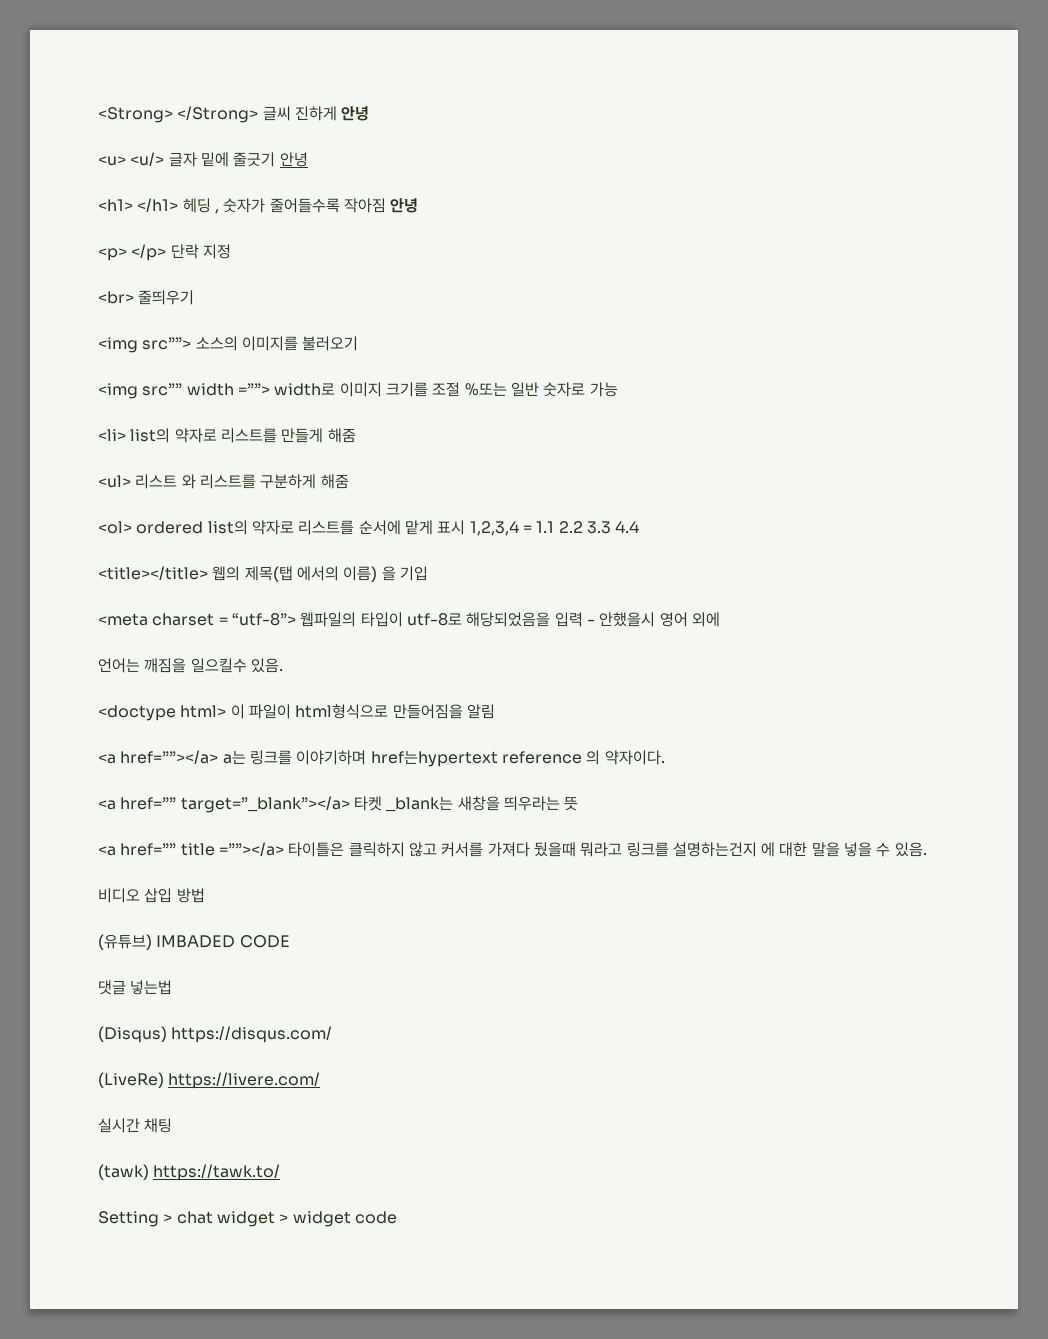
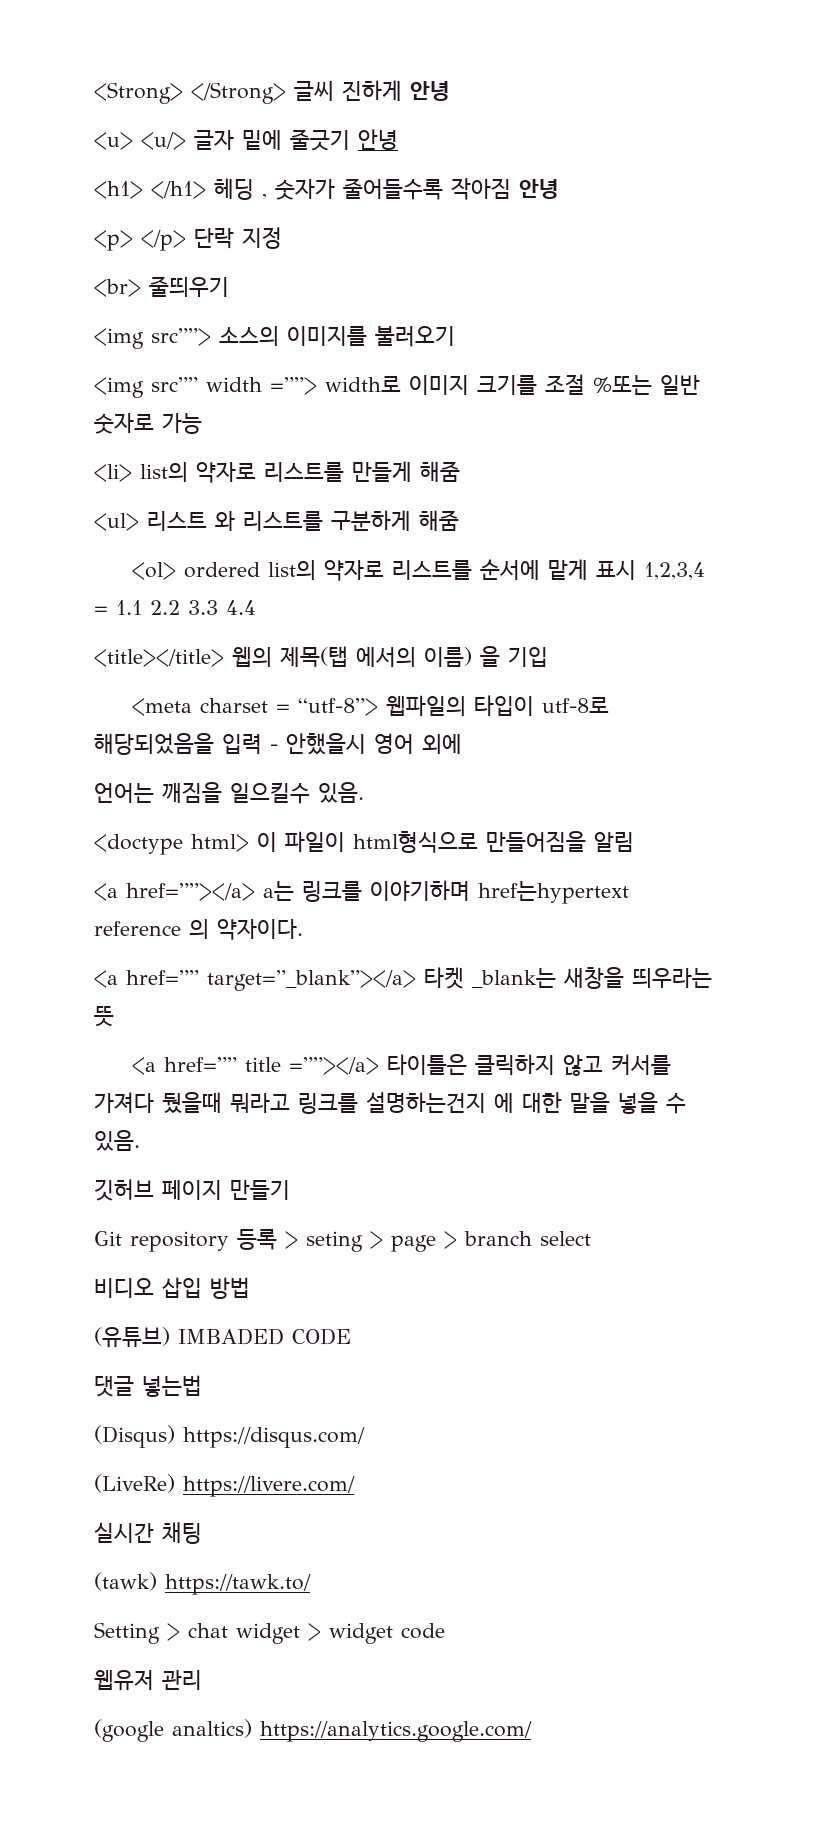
(927, 849) none -> [94,1179,290,1201] [94,1229,591,1252] // 깃허브 페이지 만들기 // Git repository 등록 > seting > page > branch select
(397, 1217) none -> [94,1670,202,1691] [94,1719,532,1742] // 웹유저 관리 // (google analtics) https://analytics.google.com/

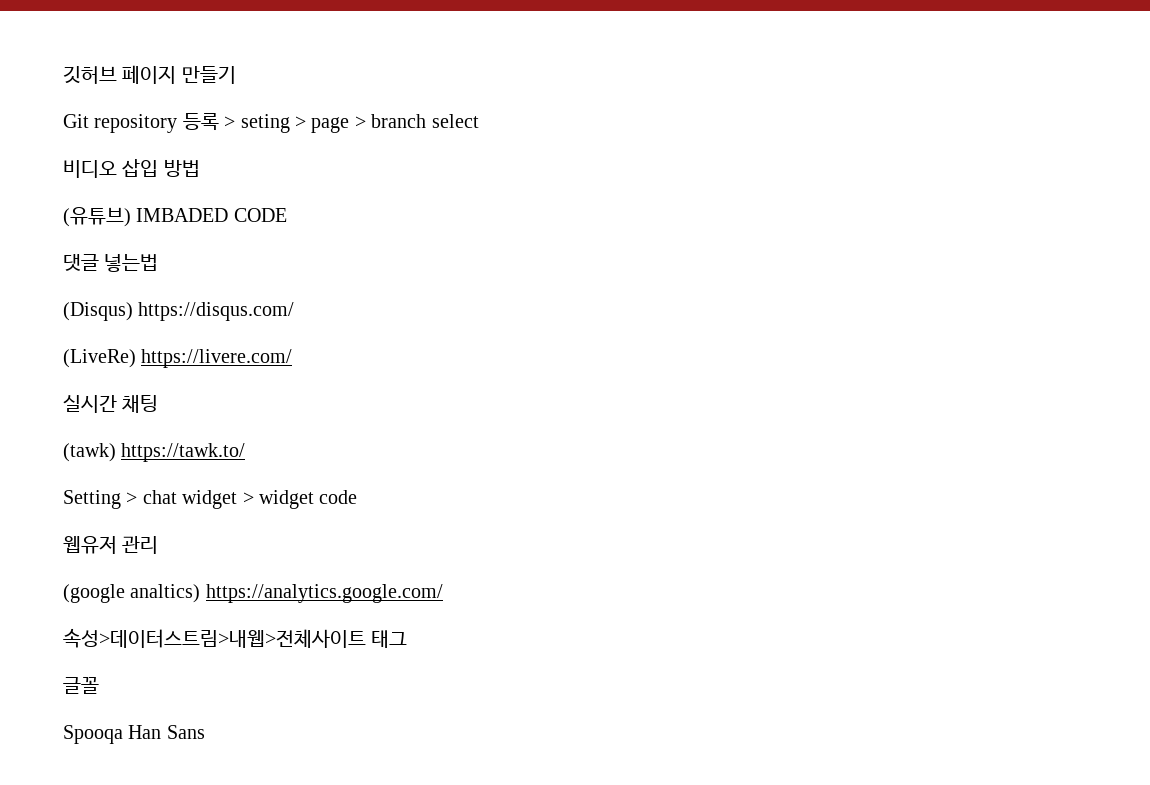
[94,80,450,104] [94,129,398,151] [94,178,559,200] [94,227,282,251] [94,276,229,298] [94,326,455,349] [94,374,700,398] [94,413,202,434] [94,461,460,483] [94,510,459,531] [132,559,706,581] [94,600,256,615] [94,646,548,667] [132,695,610,717] [94,733,462,755] [94,782,364,804] [94,831,634,855] [94,880,629,904] [94,919,303,940] [94,967,712,991] [94,1006,114,1027] [132,1054,672,1076] [94,1092,686,1114] [94,1130,140,1151] <Strong> </Strong> 글씨 진하게 안녕 // <u> <u/> 글자 밑에 줄긋기 안녕 // <h1> </h1> 헤딩 , 숫자가 줄어들수록 작아짐 안녕 // <p> </p> 단락 지정 // <br> 줄띄우기 // <img src””> 소스의 이미지를 불러오기 // <img src”” width =””> width로 이미지 크기를 조절 %또는 일반 숫자로 가능 // <li> list의 약자로 리스트를 만들게 해줌 // <ul> 리스트 와 리스트를 구분하게 해줌 // <ol> ordered list의 약자로 리스트를 순서에 맡게 표시 1,2,3,4 = 1.1 2.2 3.3 4.4 // <title></title> 웹의 제목(탭 에서의 이름) 을 기입 // <meta charset = “utf-8”> 웹파일의 타입이 utf-8로 해당되었음을 입력 - 안했을시 영어 외에 // 언어는 깨짐을 일으킬수 있음. // <doctype html> 이 파일이 html형식으로 만들어짐을 알림 // <a href=””></a> a는 링크를 이야기하며 href는hypertext reference 의 약자이다. // <a href=”” target=”_blank”></a> 타켓 _blank는 새창을 띄우라는 뜻 // <a href=”” title =””></a> 타이틀은 클릭하지 않고 커서를 가져다 뒀을때 뭐라고 링크를 설명하는건지 에 대한 말을 넣을 수 있음. // -> (63, 75) none
(532, 1731) none -> [63,628,408,648] [63,677,99,694] [63,725,205,744] // 속성>데이터스트림>내웹>전체사이트 태그 // 글꼴 // Spooqa Han Sans

